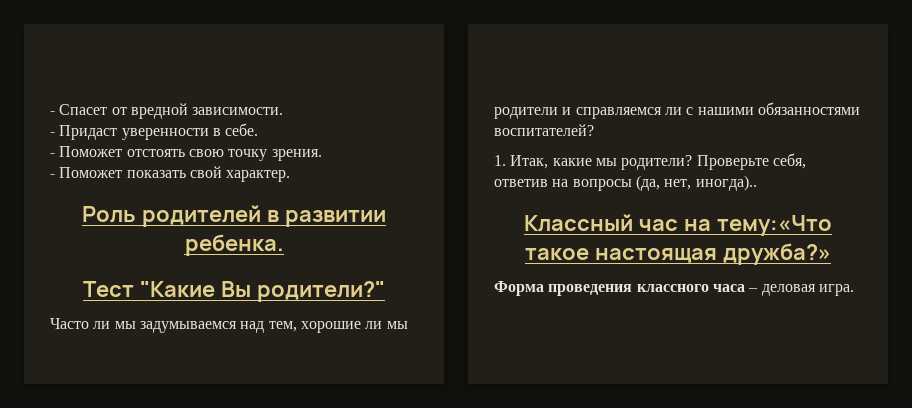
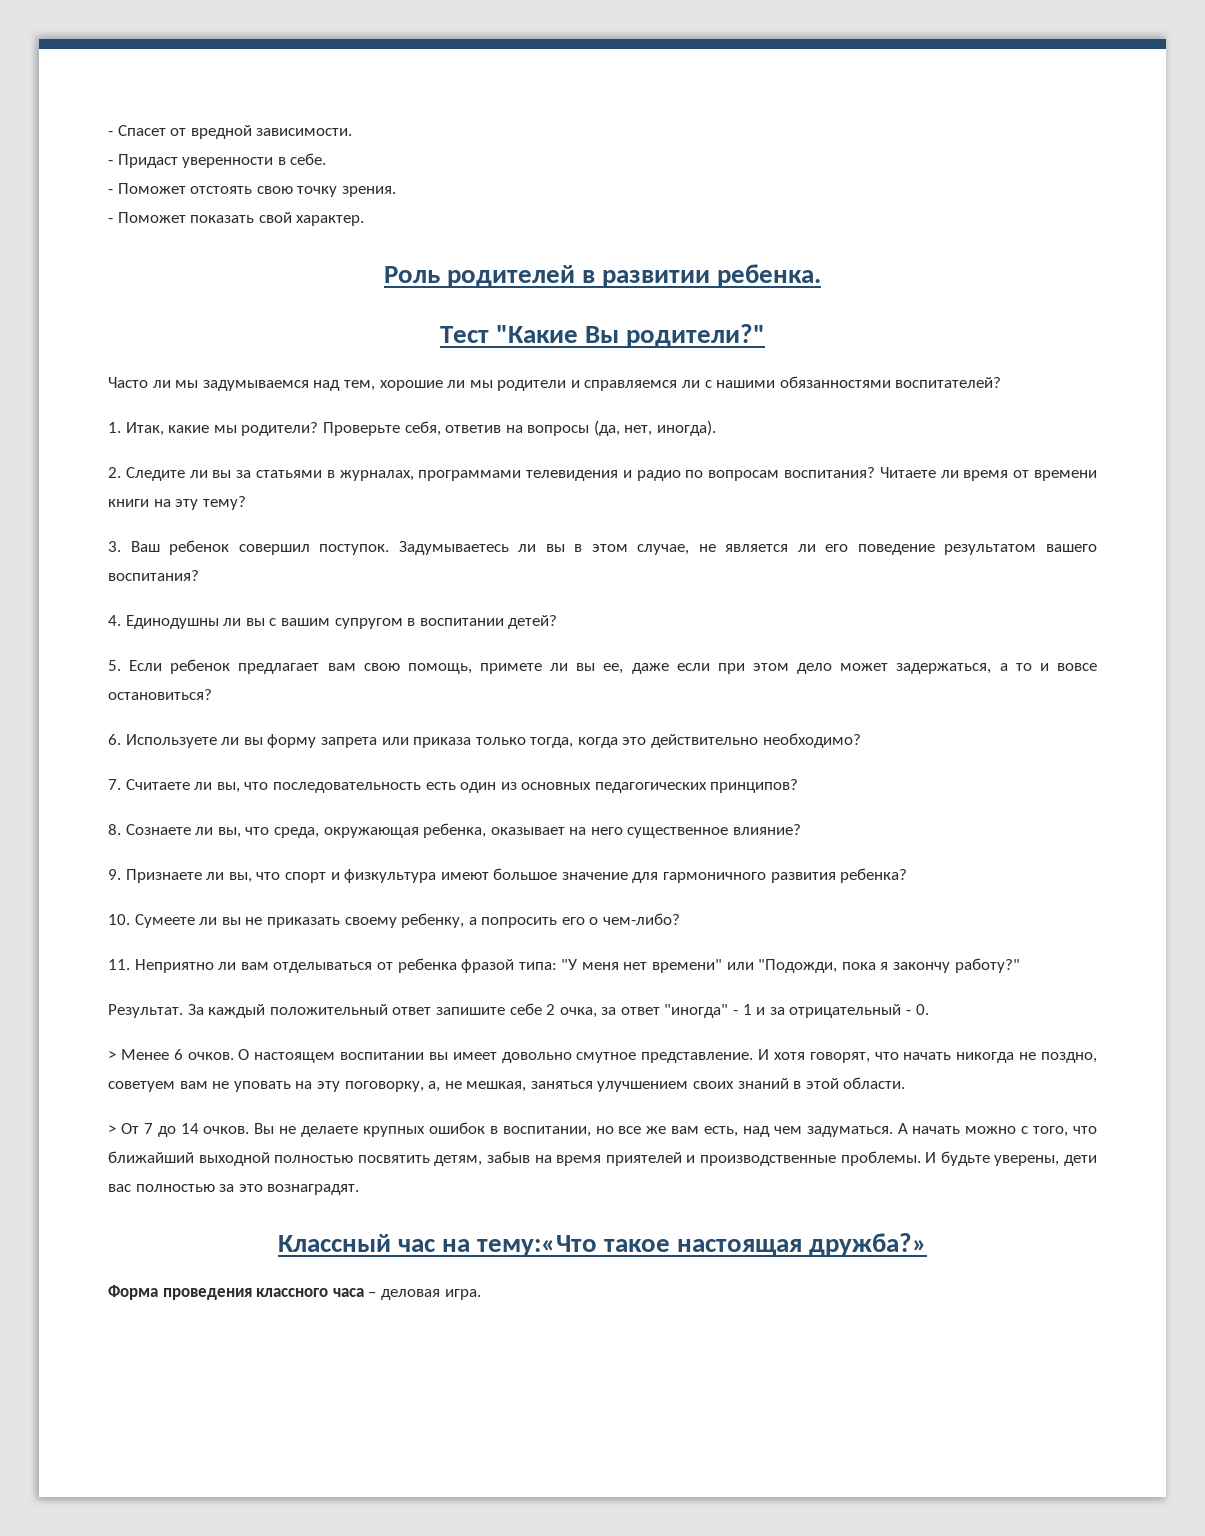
[695,175,757,191] иногда).. -> [657,420,717,436] [108,467,1097,481] [108,496,246,510] [108,540,1097,555] [108,570,199,581] [108,615,558,629] [108,659,1097,674] [108,689,212,700] [108,733,861,748] [108,779,799,793] [108,823,802,838] [108,868,908,883] [108,913,681,928] [108,958,1020,973] [108,1003,929,1018] [108,1049,1098,1063] [108,1077,906,1092] [108,1122,1097,1137] [108,1151,1098,1166] [108,1184,360,1195] иногда). // 2. Следите ли вы за статьями в журналах, программами телевидения и радио по вопросам воспитания? Читаете ли время от времени книги на эту тему? // 3. Ваш ребенок совершил поступок. Задумываетесь ли вы в этом случае, не является ли его поведение результатом вашего воспитания? // 4. Единодушны ли вы с вашим супругом в воспитании детей? // 5. Если ребенок предлагает вам свою помощь, примете ли вы ее, даже если при этом дело может задержаться, а то и вовсе остановиться? // 6. Используете ли вы форму запрета или приказа только тогда, когда это действительно необходимо? // 7. Считаете ли вы, что последовательность есть один из основных педагогических принципов? // 8. Сознаете ли вы, что среда, окружающая ребенка, оказывает на него существенное влияние? // 9. Признаете ли вы, что спорт и физкультура имеют большое значение для гармоничного развития ребенка? // 10. Сумеете ли вы не приказать своему ребенку, а попросить его о чем-либо? // 11. Неприятно ли вам отделываться от ребенка фразой типа: "У меня нет времени" или "Подожди, пока я закончу работу?" // Результат. За каждый положительный ответ запишите себе 2 очка, за ответ "иногда" - 1 и за отрицательный - 0. // > Менее 6 очков. О настоящем воспитании вы имеет довольно смутное представление. И хотя говорят, что начать никогда не поздно, советуем вам не уповать на эту поговорку, а, не мешкая, заняться улучшением своих знаний в этой области. // > От 7 до 14 очков. Вы не делаете крупных ошибок в воспитании, но все же вам есть, над чем задуматься. А начать можно с того, что ближайший выходной полностью посвятить детям, забыв на время приятелей и производственные проблемы. И будьте уверены, дети вас полностью за это вознаградят.

